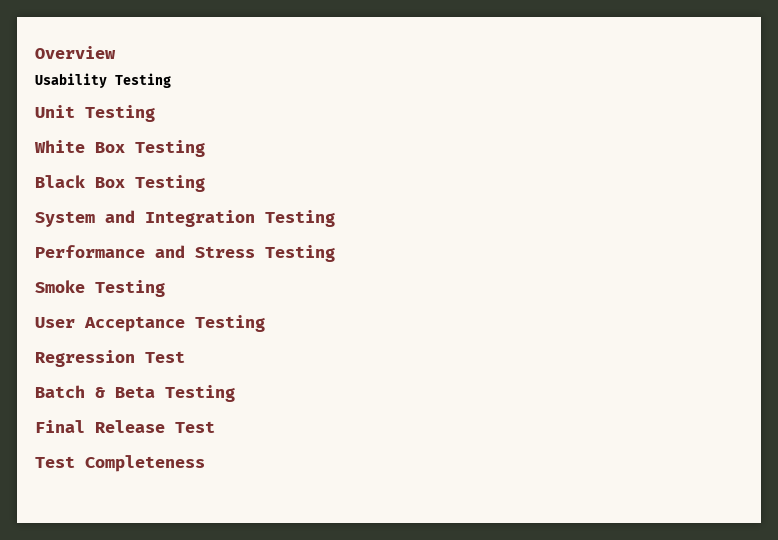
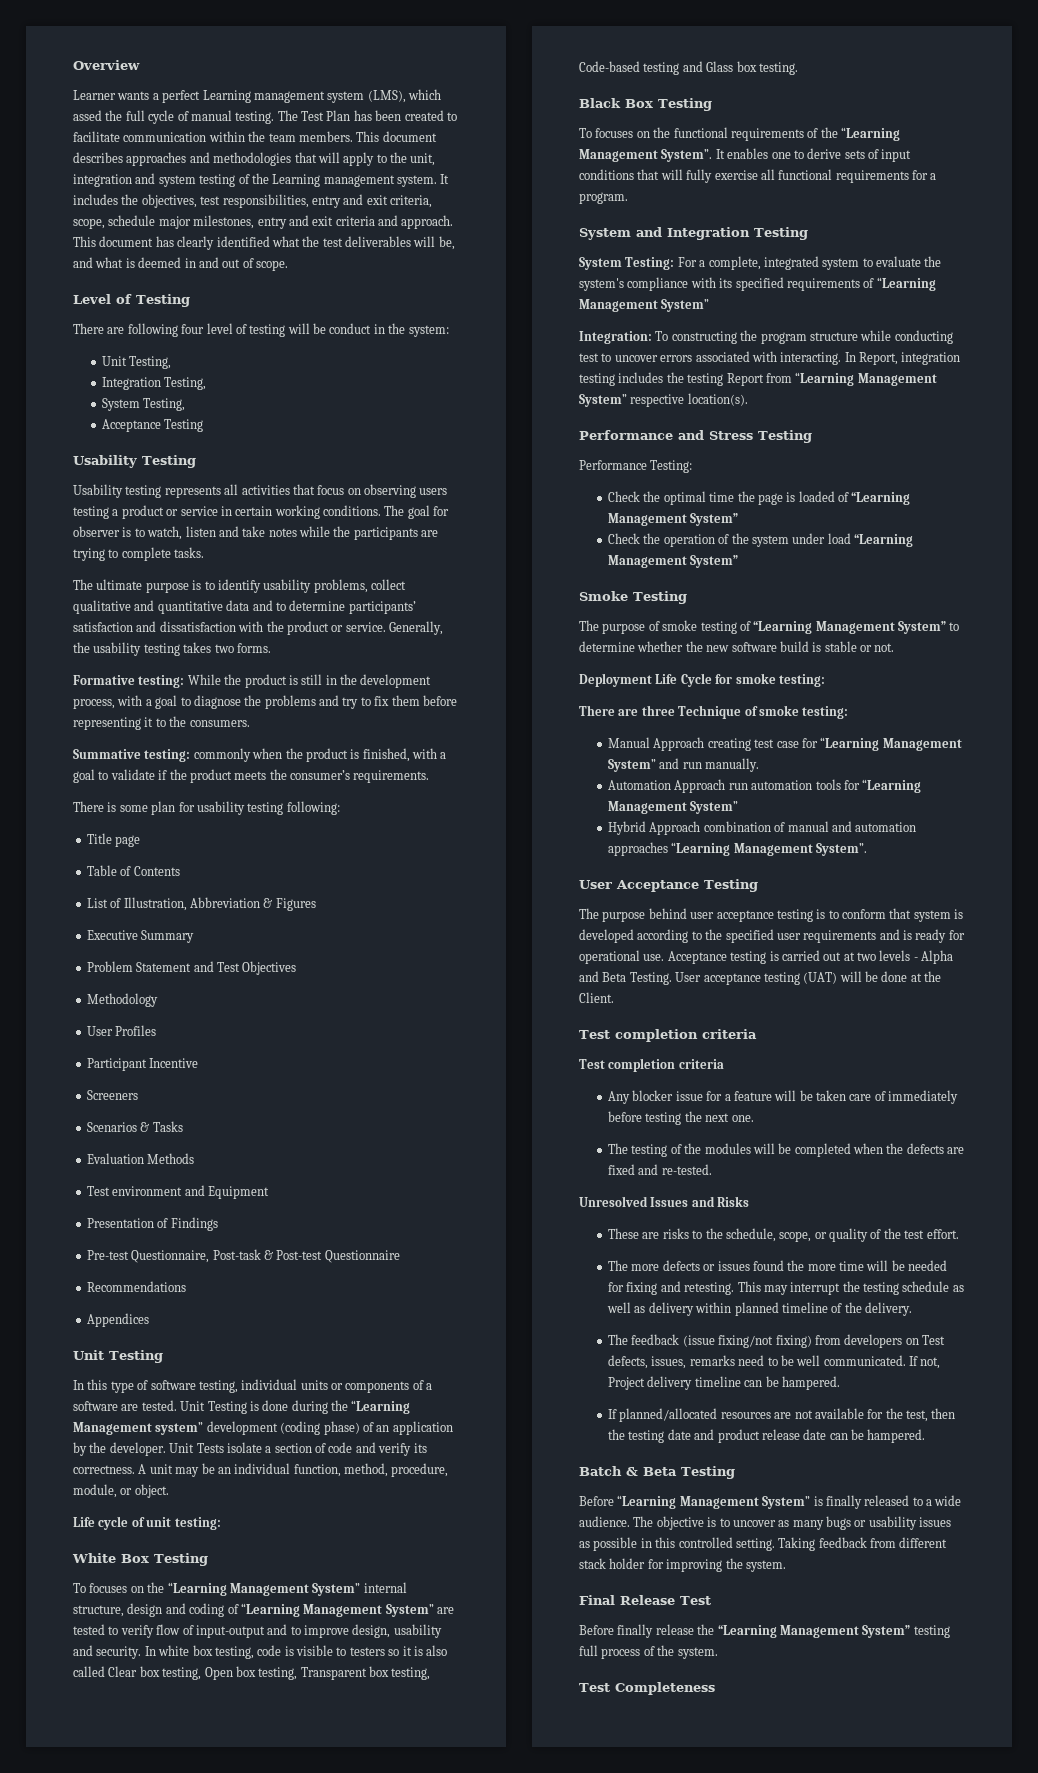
[35,73,171,88] [35,105,155,122] [34,140,205,157] [35,175,205,192] [35,210,335,227] [35,245,335,262] [35,280,165,297] [35,315,265,332] [35,350,185,367] [35,385,235,402] [35,420,215,433] Usability Testing // Unit Testing // White Box Testing // Black Box Testing // System and Integration Testing // Performance and Stress Testing // Smoke Testing // User Acceptance Testing // Regression Test // Batch & Beta Testing // Final Release Test -> [73,89,441,103] [73,110,457,124] [73,131,437,142] [73,152,436,166] [73,173,450,187] [73,194,432,208] [73,215,454,229] [73,236,455,250] [73,257,288,271] [73,294,190,307] [73,323,449,337] [102,356,172,369] [102,377,207,390] [102,398,186,411] [102,419,204,432] [73,455,196,468] [73,484,448,498] [73,505,450,519] [73,526,439,540] [73,547,205,561] [73,579,406,593] [73,600,416,614] [73,621,443,635] [73,642,271,656] [73,674,432,688] [73,695,457,709] [73,716,250,730] [73,748,447,762] [73,769,430,783] [73,801,340,815] [86,833,141,847] [86,865,180,876] [86,897,316,911] [86,930,195,943] [86,961,297,975] [86,993,158,1007] [86,1025,157,1036] [86,1058,199,1071] [86,1090,138,1100] [86,1121,183,1132] [86,1153,195,1164] [86,1185,269,1199] [86,1217,218,1231] [86,1249,400,1263] [86,1281,186,1292] [86,1313,149,1327] [73,1350,163,1363] [73,1379,433,1393] [73,1400,411,1414] [73,1421,453,1435] [73,1442,427,1456] [73,1463,449,1477] [73,1484,169,1498] [73,1516,221,1530] [72,1553,208,1566] [73,1582,407,1596] [73,1603,454,1617] [73,1624,442,1638] [73,1645,448,1659] [73,1666,431,1680] [579,61,798,75] [579,98,712,111] [579,127,900,141] [579,148,912,162] [579,169,937,183] [579,192,628,204] [579,227,808,240] [579,256,942,270] [579,277,936,291] [579,299,710,312] [579,330,953,344] [579,351,961,365] [579,372,937,386] [579,393,748,407] [579,430,812,443] [579,460,693,473] [608,491,911,505] [608,513,739,526] [608,533,914,547] [608,555,739,568] [579,591,687,604] [579,620,960,634] [579,641,895,652] [579,673,825,687] [579,705,849,719] [608,737,962,751] [608,758,760,772] [608,779,922,793] [608,801,739,814] [608,821,917,835] [608,842,868,856] [579,879,758,892] [579,908,964,922] [579,929,965,943] [579,950,954,964] [579,971,942,985] [579,992,614,1003] [579,1029,757,1042] [579,1058,724,1072] [608,1090,959,1104] [608,1111,754,1125] [608,1143,965,1157] [608,1164,712,1175] [579,1196,750,1207] [608,1228,959,1242] [608,1260,948,1271] [608,1281,964,1295] [607,1302,913,1316] [608,1334,946,1348] [608,1355,941,1369] [608,1376,840,1390] [608,1408,956,1422] [608,1429,926,1443] [579,1466,735,1479] [579,1495,962,1509] [579,1516,952,1530] [579,1537,948,1551] [579,1558,786,1572] [579,1595,711,1605] [579,1624,950,1638] [579,1645,718,1659] Learner wants a perfect Learning management system (LMS), which assed the full cycle of manual testing. The Test Plan has been created to facilitate communication within the team members. This document describes approaches and methodologies that will apply to the unit, integration and system testing of the Learning management system. It includes the objectives, test responsibilities, entry and exit criteria, scope, schedule major milestones, entry and exit criteria and approach. This document has clearly identified what the test deliverables will be, and what is deemed in and out of scope. // Level of Testing // There are following four level of testing will be conduct in the system: // Unit Testing, // Integration Testing, // System Testing, // Acceptance Testing // Usability Testing // Usability testing represents all activities that focus on observing users testing a product or service in certain working conditions. The goal for observer is to watch, listen and take notes while the participants are trying to complete tasks. // The ultimate purpose is to identify usability problems, collect qualitative and quantitative data and to determine participants’ satisfaction and dissatisfaction with the product or service. Generally, the usability testing takes two forms. // Formative testing: While the product is still in the development process, with a goal to diagnose the problems and try to fix them before representing it to the consumers. // Summative testing: commonly when the product is finished, with a goal to validate if the product meets the consumer’s requirements. // There is some plan for usability testing following: // Title page // Table of Contents // List of Illustration, Abbreviation & Figures // Executive Summary // Problem Statement and Test Objectives // Methodology // User Profiles // Participant Incentive // Screeners // Scenarios & Tasks // Evaluation Methods // Test environment and Equipment // Presentation of Findings // Pre-test Questionnaire, Post-task & Post-test Questionnaire // Recommendations // Appendices // Unit Testing // In this type of software testing, individual units or components of a software are tested. Unit Testing is done during the “Learning Management system” development (coding phase) of an application by the developer. Unit Tests isolate a section of code and verify its correctness. A unit may be an individual function, method, procedure, module, or object. // Life cycle of unit testing: // White Box Testing // To focuses on the “Learning Management System” internal structure, design and coding of “Learning Management System” are tested to verify flow of input-output and to improve design, usability and security. In white box testing, code is visible to testers so it is also called Clear box testing, Open box testing, Transparent box testing, Code-based testing and Glass box testing. // Black Box Testing // To focuses on the functional requirements of the “Learning Management System”. It enables one to derive sets of input conditions that will fully exercise all functional requirements for a program. // System and Integration Testing // System Testing: For a complete, integrated system to evaluate the system's compliance with its specified requirements of “Learning Management System” // Integration: To constructing the program structure while conducting test to uncover errors associated with interacting. In Report, integration testing includes the testing Report from “Learning Management System” respective location(s). // Performance and Stress Testing // Performance Testing: // Check the optimal time the page is loaded of “Learning Management System” // Check the operation of the system under load “Learning Management System” // Smoke Testing // The purpose of smoke testing of “Learning Management System” to determine whether the new software build is stable or not. // Deployment Life Cycle for smoke testing: // There are three Technique of smoke testing: // Manual Approach creating test case for “Learning Management System” and run manually. // Automation Approach run automation tools for “Learning Management System” // Hybrid Approach combination of manual and automation approaches “Learning Management System”. // User Acceptance Testing // The purpose behind user acceptance testing is to conform that system is developed according to the specified user requirements and is ready for operational use. Acceptance testing is carried out at two levels - Alpha and Beta Testing. User acceptance testing (UAT) will be done at the Client. // Test completion criteria // Test completion criteria // Any blocker issue for a feature will be taken care of immediately before testing the next one. // The testing of the modules will be completed when the defects are fixed and re-tested. // Unresolved Issues and Risks // These are risks to the schedule, scope, or quality of the test effort. // The more defects or issues found the more time will be needed for fixing and retesting. This may interrupt the testing schedule as well as delivery within planned timeline of the delivery. // The feedback (issue fixing/not fixing) from developers on Test defects, issues, remarks need to be well communicated. If not, Project delivery timeline can be hampered. // If planned/allocated resources are not available for the test, then the testing date and product release date can be hampered. // Batch & Beta Testing // Before “Learning Management System” is finally released to a wide audience. The objective is to uncover as many bugs or usability issues as possible in this controlled setting. Taking feedback from different stack holder for improving the system. // Final Release Test // Before finally release the “Learning Management System” testing full process of the system.

